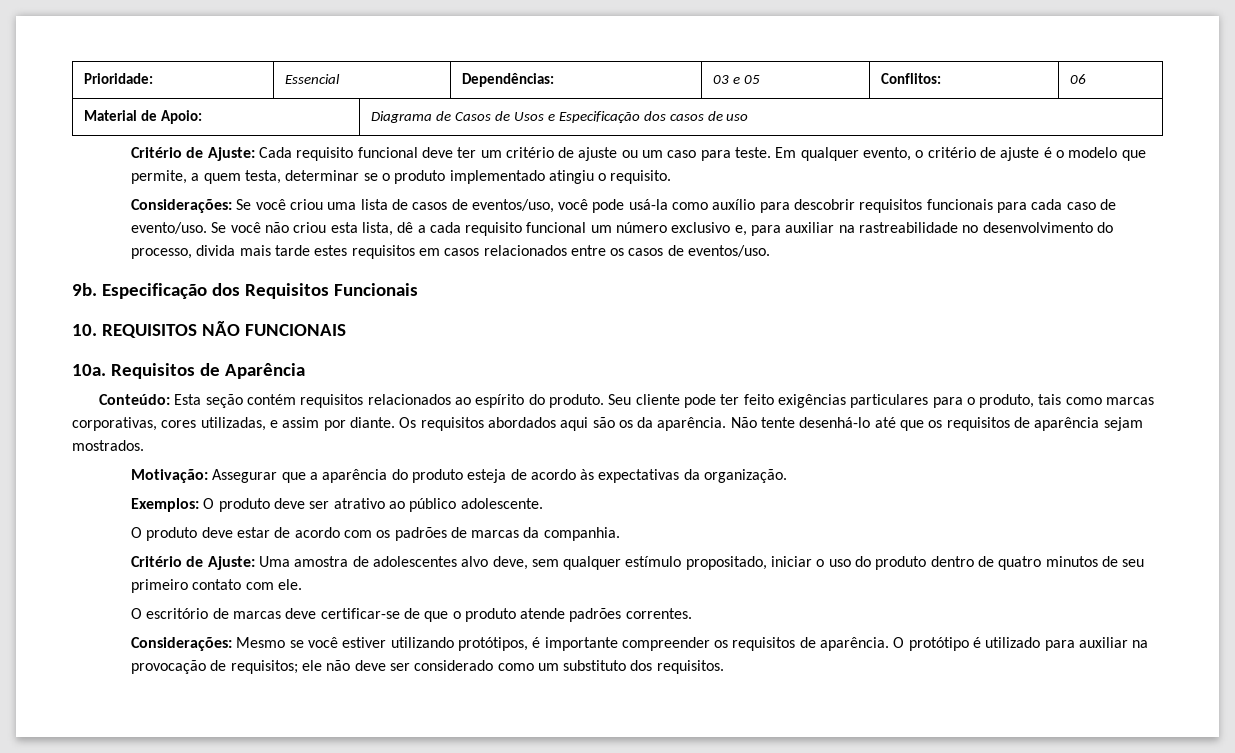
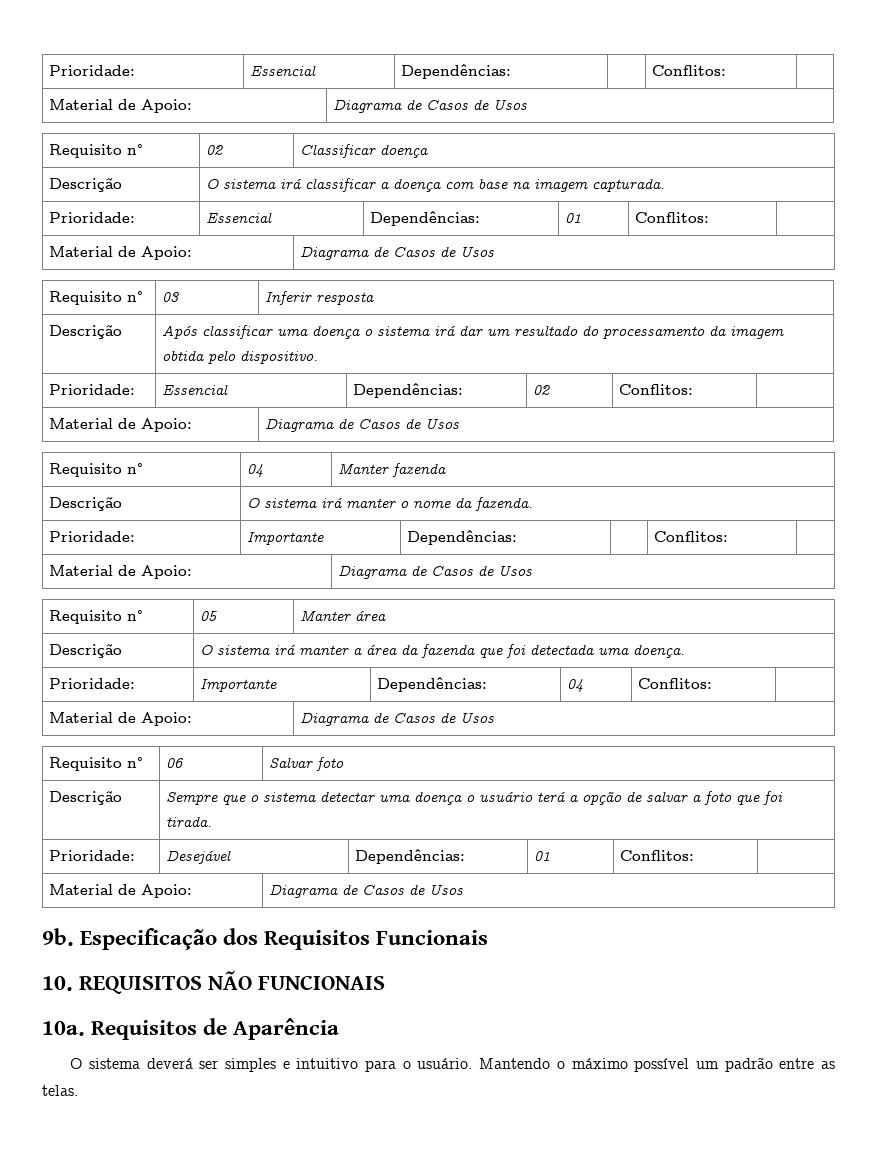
[84,73,154,84] [285,74,341,84] [462,73,555,87] [713,75,761,84] [881,73,942,84] [1070,74,1087,84] [84,110,203,124] [371,111,749,123] [130,147,1146,161] [130,170,672,184] [130,199,1116,213] [130,222,1113,236] [130,245,771,259] Prioridade: | Essencial | Dependências: | 03 e 05 | Conflitos: | 06 // Material de Apoio: | Diagrama de Casos de Usos e Especificação dos casos de uso // Critério de Ajuste: Cada requisito funcional deve ter um critério de ajuste ou um caso para teste. Em qualquer evento, o critério de ajuste é o modelo que permite, a quem testa, determinar se o produto implementado atingiu o requisito. // Considerações: Se você criou uma lista de casos de eventos/uso, você pode usá-la como auxílio para descobrir requisitos funcionais para cada caso de evento/uso. Se você não criou esta lista, dê a cada requisito funcional um número exclusivo e, para auxiliar na rastreabilidade no desenvolvimento do processo, divida mais tarde estes requisitos em casos relacionados entre os casos de eventos/uso. -> [49,65,136,76] [250,65,317,76] [401,64,512,79] [652,65,727,76] [49,99,193,113] [333,99,528,113] [49,144,144,158] [206,145,224,155] [300,144,429,158] [49,177,123,192] [206,178,666,192] [49,212,136,223] [206,212,273,223] [370,211,481,226] [565,213,582,223] [635,212,710,223] [49,246,193,260] [300,246,495,260] [49,291,144,305] [162,292,180,302] [265,291,375,305] [49,324,123,339] [162,325,785,339] [162,350,319,364] [49,384,136,395] [162,384,229,395] [353,383,464,398] [533,385,551,395] [619,384,694,395] [49,418,193,432] [265,418,460,432] [49,463,144,477] [247,464,264,477] [338,463,447,477] [49,496,123,511] [247,497,534,511] [49,531,136,542] [247,532,325,545] [407,530,518,545] [654,531,729,542] [49,565,193,579] [338,565,533,579] [49,610,144,624] [200,611,218,621] [300,610,387,621] [49,643,123,658] [200,644,686,658] [49,678,136,689] [200,679,278,692] [377,677,488,692] [567,679,584,692] [638,678,713,689] [49,712,193,726] [300,712,495,726] [49,757,144,771] [166,758,184,768] [269,757,345,771] [49,790,123,805] [166,791,784,805] [166,816,213,827] [49,850,136,861] [166,850,232,864] [355,849,466,864] [534,851,551,861] [620,850,695,861] [49,884,193,898] [269,884,464,898] Prioridade: | Essencial | Dependências: | | Conflitos: | // Material de Apoio: | Diagrama de Casos de Usos // Requisito n° | 02 | Classificar doença // Descrição | O sistema irá classificar a doença com base na imagem capturada. // Prioridade: | Essencial | Dependências: | 01 | Conflitos: | // Material de Apoio: | Diagrama de Casos de Usos // Requisito n° | 03 | Inferir resposta // Descrição | Após classificar uma doença o sistema irá dar um resultado do processamento da imagem obtida pelo dispositivo. // Prioridade: | Essencial | Dependências: | 02 | Conflitos: | // Material de Apoio: | Diagrama de Casos de Usos // Requisito n° | 04 | Manter fazenda // Descrição | O sistema irá manter o nome da fazenda. // Prioridade: | Importante | Dependências: | | Conflitos: | // Material de Apoio: | Diagrama de Casos de Usos // Requisito n° | 05 | Manter área // Descrição | O sistema irá manter a área da fazenda que foi detectada uma doença. // Prioridade: | Importante | Dependências: | 04 | Conflitos: | // Material de Apoio: | Diagrama de Casos de Usos // Requisito n° | 06 | Salvar foto // Descrição | Sempre que o sistema detectar uma doença o usuário terá a opção de salvar a foto que foi tirada. // Prioridade: | Desejável | Dependências: | 01 | Conflitos: | // Material de Apoio: | Diagrama de Casos de Usos
[99,394,1155,408] [72,417,1143,431] [72,440,144,451] [130,469,788,483] [130,498,543,512] [130,527,620,541] [130,556,1145,570] [130,579,302,593] [130,608,692,622] [130,637,1149,651] [130,660,724,674] Conteúdo: Esta seção contém requisitos relacionados ao espírito do produto. Seu cliente pode ter feito exigências particulares para o produto, tais como marcas corporativas, cores utilizadas, e assim por diante. Os requisitos abordados aqui são os da aparência. Não tente desenhá-lo até que os requisitos de aparência sejam mostrados. // Motivação: Assegurar que a aparência do produto esteja de acordo às expectativas da organização. // Exemplos: O produto deve ser atrativo ao público adolescente. // O produto deve estar de acordo com os padrões de marcas da companhia. // Critério de Ajuste: Uma amostra de adolescentes alvo deve, sem qualquer estímulo propositado, iniciar o uso do produto dentro de quatro minutos de seu primeiro contato com ele. // O escritório de marcas deve certificar-se de que o produto atende padrões correntes. // Considerações: Mesmo se você estiver utilizando protótipos, é importante compreender os requisitos de aparência. O protótipo é utilizado para auxiliar na provocação de requisitos; ele não deve ser considerado como um substituto dos requisitos. -> [70,1057,836,1072] [42,1085,78,1096] O sistema deverá ser simples e intuitivo para o usuário. Mantendo o máximo possível um padrão entre as telas.

